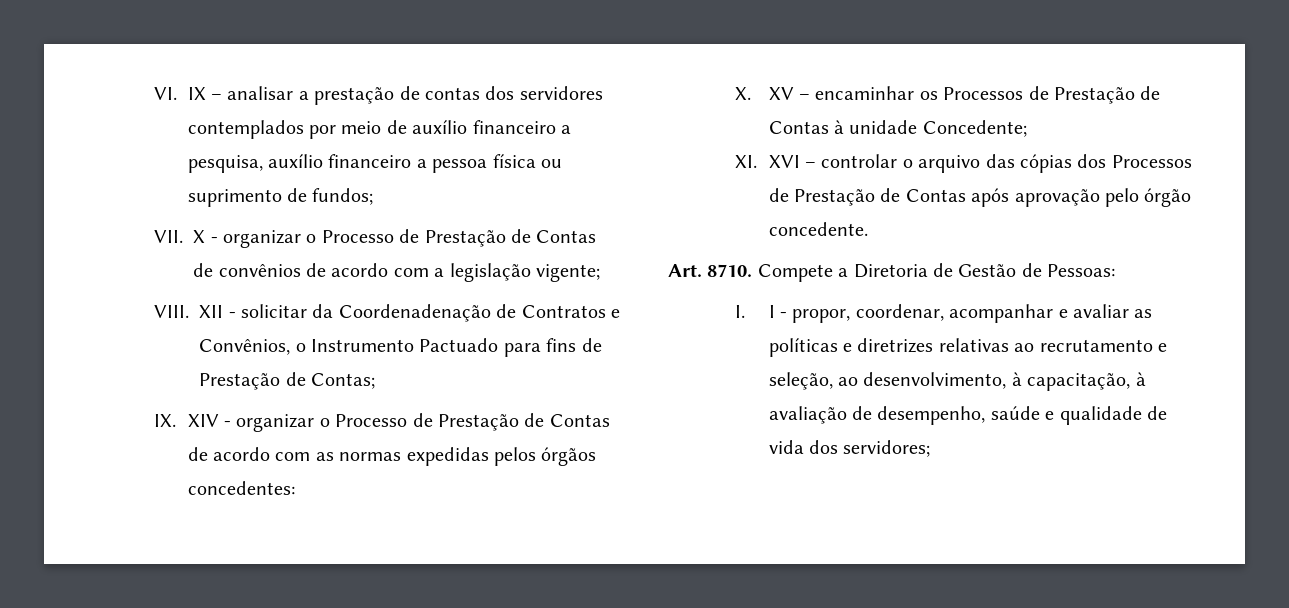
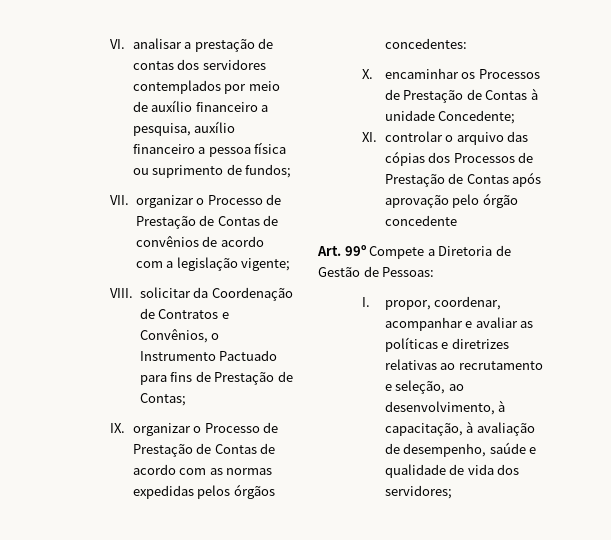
[187,87,223,100] IX – -> (126, 44) none
[193,230,218,243] X - -> (130, 200) none
[199,305,236,318] XII - -> (134, 293) none
[338,304,491,322] Coordenadenação -> [211,287,293,301] Coordenação
[187,414,232,427] XIV - -> (126, 428) none
[768,87,811,100] XV – -> (374, 74) none
[768,155,817,168] XVI – -> (378, 137) none
[768,222,868,236] concedente. -> [384,215,457,226] concedente
[707,264,753,277] 8710. -> [344,245,367,256] 99º
[768,305,788,318] I - -> (371, 302) none

